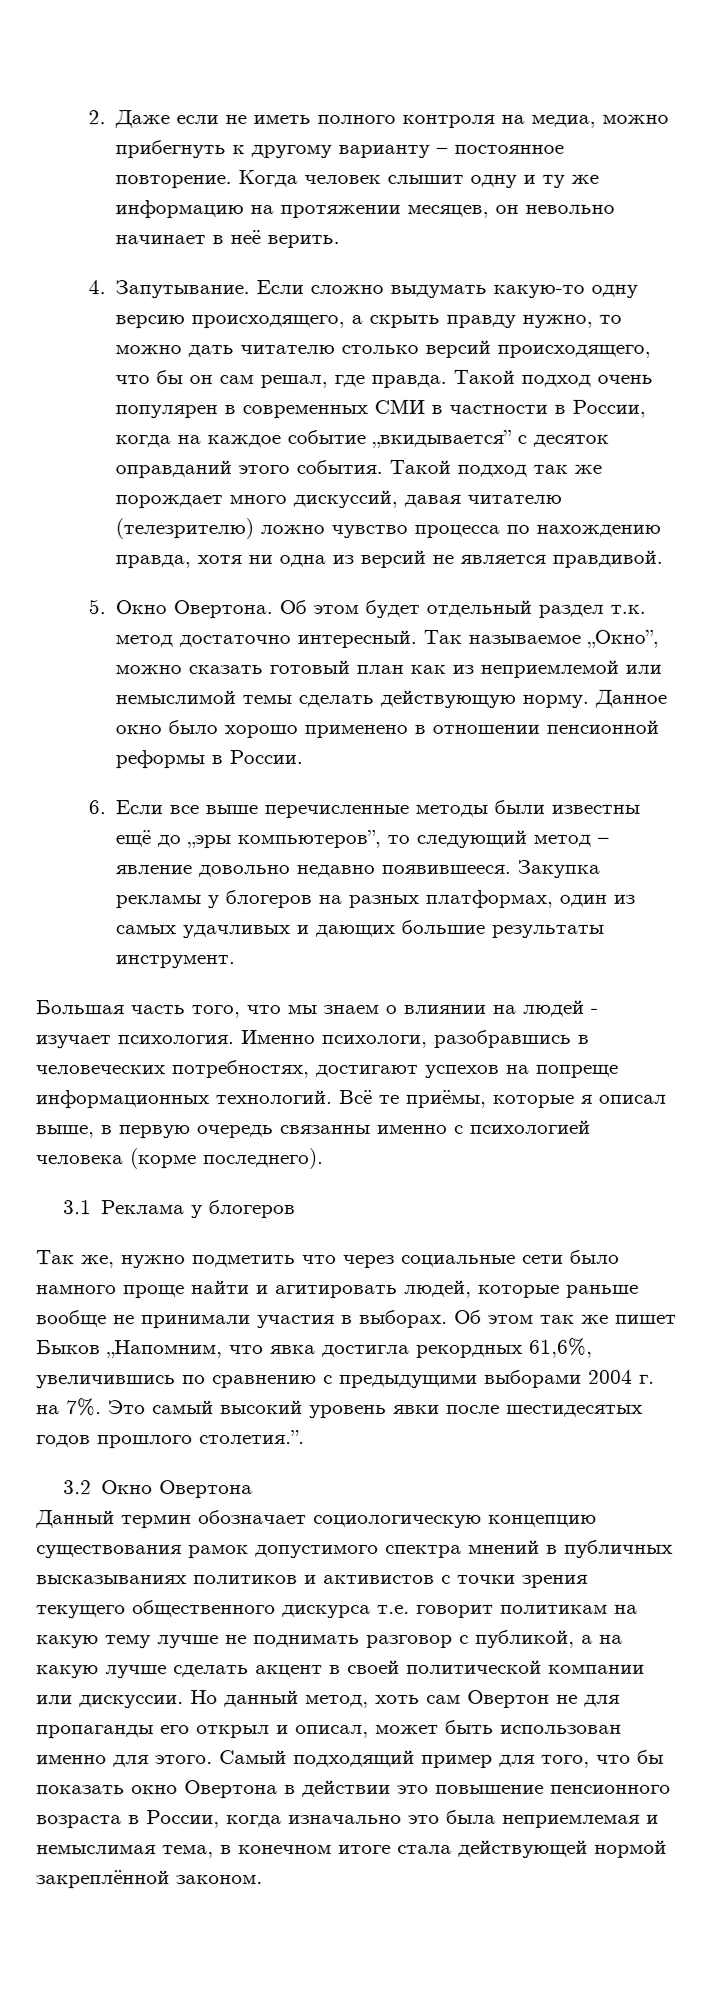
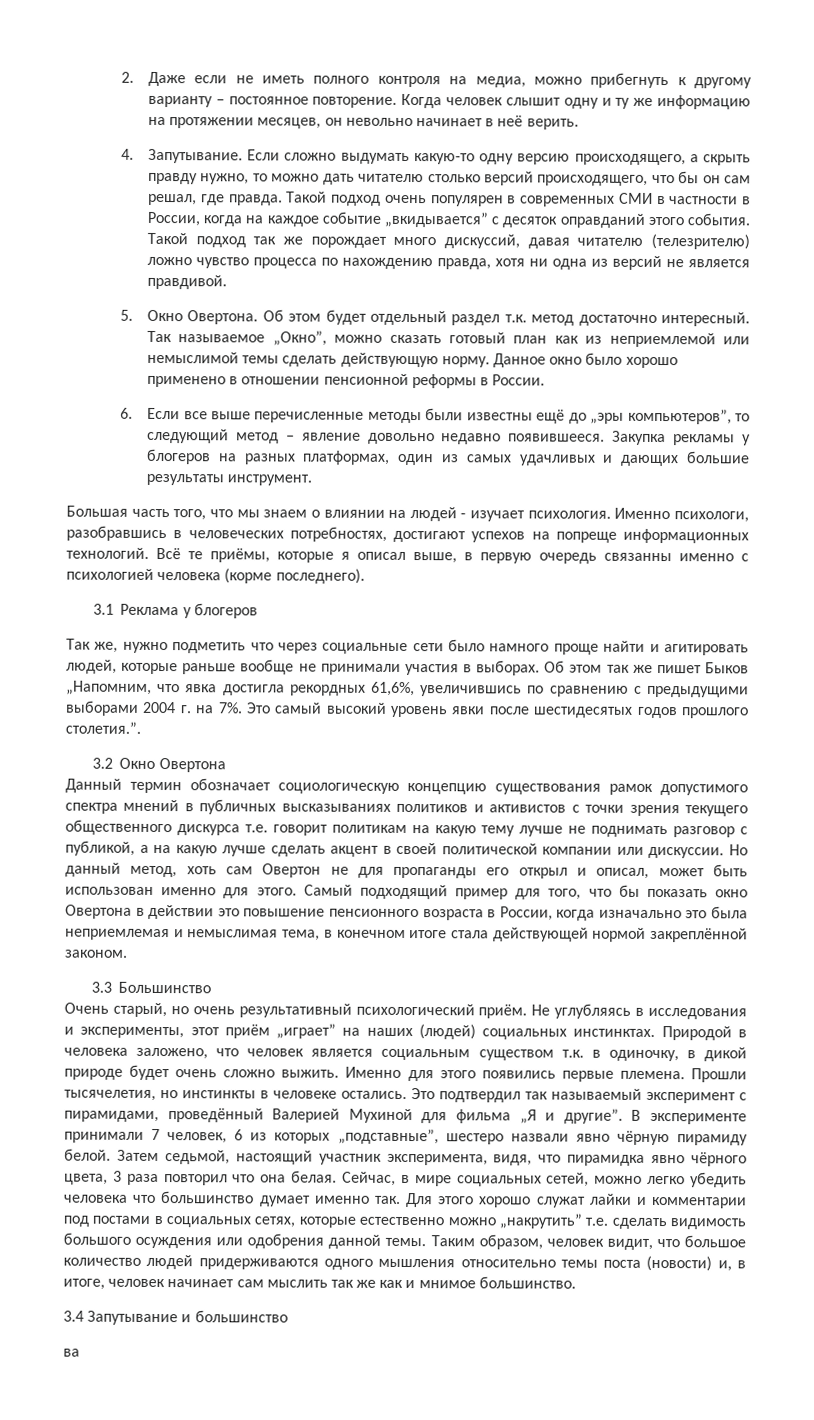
(263, 1880) none -> [90,981,212,994] [64,1002,747,1020] [64,1023,747,1041] [64,1047,748,1062] [64,1064,747,1083] [64,1088,747,1104] [64,1108,748,1125] [64,1128,749,1146] [64,1148,747,1167] [64,1170,747,1188] [64,1191,747,1209] [63,1213,747,1230] [63,1232,746,1250] [63,1254,746,1272] [63,1276,576,1290] [63,1310,288,1326] [63,1348,80,1357] // 3.3 Большинство // Очень старый, но очень результативный психологический приём. Не углубляясь в исследования и эксперименты, этот приём „играет” на наших (людей) социальных инстинктах. Природой в человека заложено, что человек является социальным существом т.к. в одиночку, в дикой природе будет очень сложно выжить. Именно для этого появились первые племена. Прошли тысячелетия, но инстинкты в человеке остались. Это подтвердил так называемый эксперимент с пирамидами, проведённый Валерией Мухиной для фильма „Я и другие”. В эксперименте принимали 7 человек, 6 из которых „подставные”, шестеро назвали явно чёрную пирамиду белой. Затем седьмой, настоящий участник эксперимента, видя, что пирамидка явно чёрного цвета, 3 раза повторил что она белая. Сейчас, в мире социальных сетей, можно легко убедить человека что большинство думает именно так. Для этого хорошо служат лайки и комментарии под постами в социальных сетях, которые естественно можно „накрутить” т.е. сделать видимость большого осуждения или одобрения данной темы. Таким образом, человек видит, что большое количество людей придерживаются одного мышления относительно темы поста (новости) и, в итоге, человек начинает сам мыслить так же как и мнимое большинство. // 3.4 Запутывание и большинство // ва

